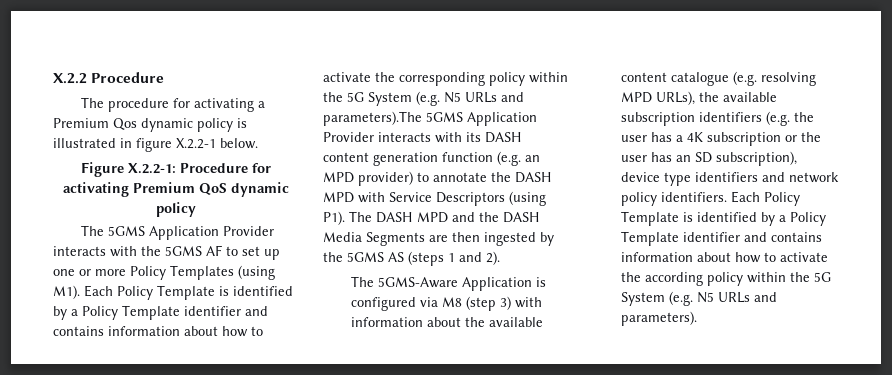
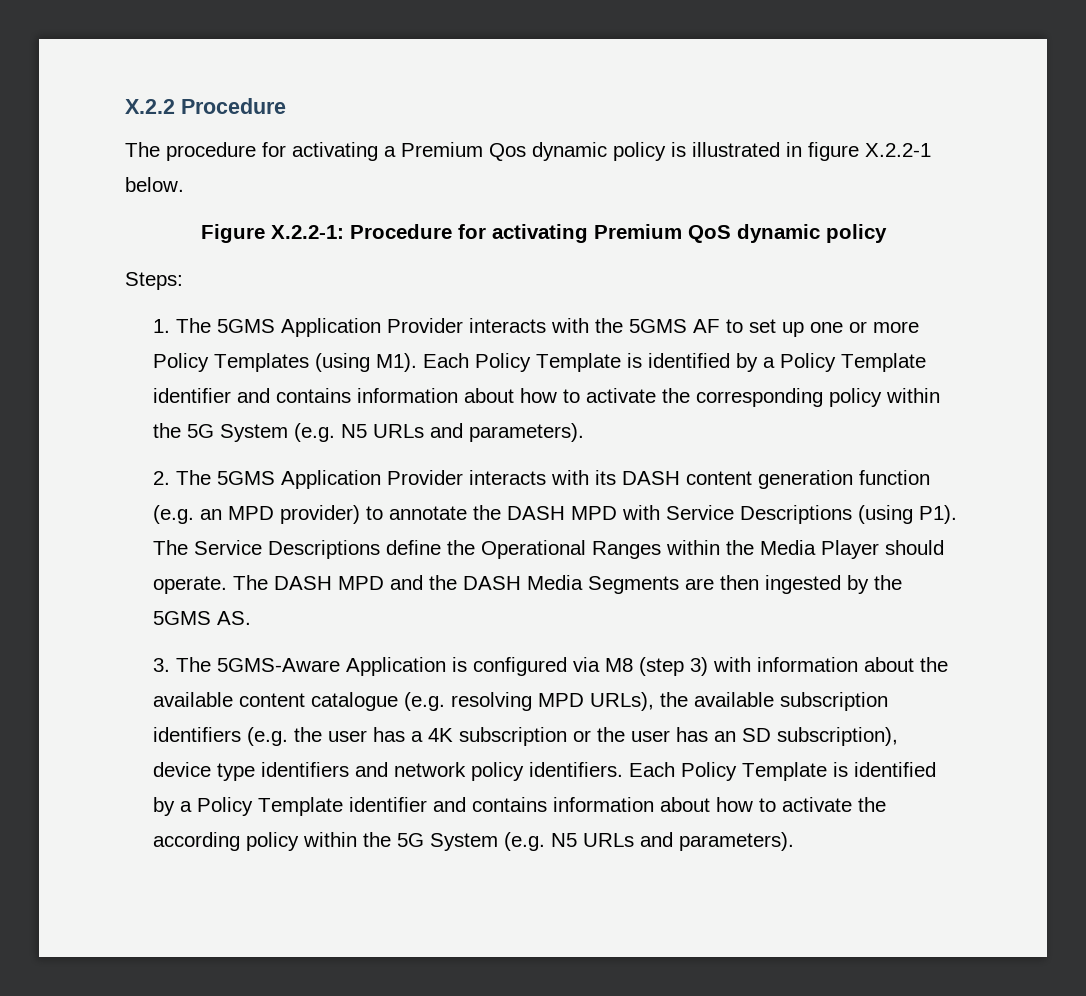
(196, 209) none -> [125,272,183,290] [153,319,171,333] Steps: // 1.
[323,111,422,126] parameters).The -> [469,423,585,442] [153,470,212,485] parameters). // 2. The
[436,192,505,206] Descriptors -> [740,505,853,524] Descriptions
(372, 216) none -> [194,540,945,559] [153,575,269,594] Service Descriptions define the Operational Ranges within the Media Player should operate. The
[388,251,500,266] AS (steps 1 and 2). // -> [217,611,252,625] [153,658,171,672] AS. // 3.

